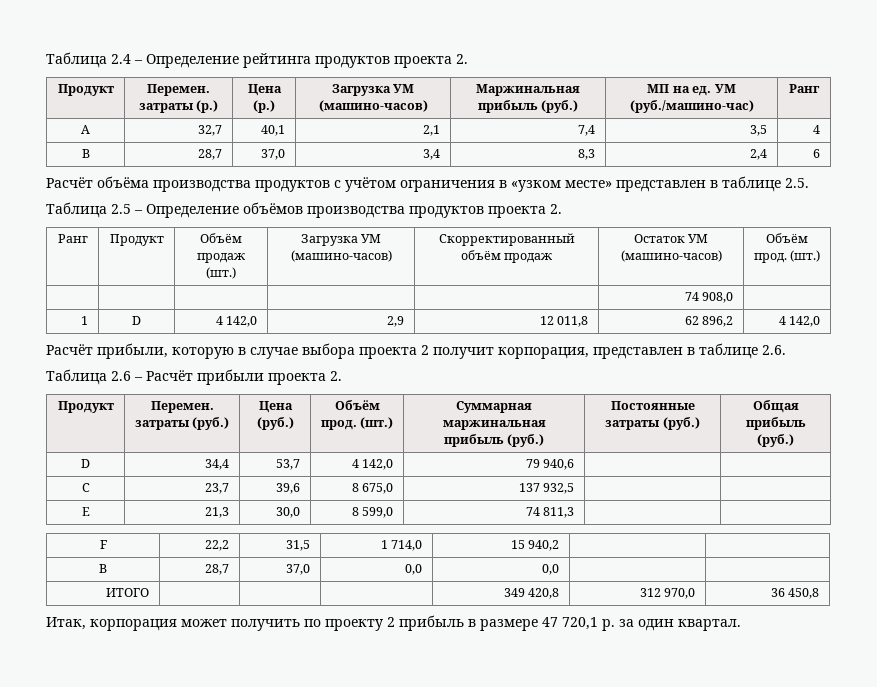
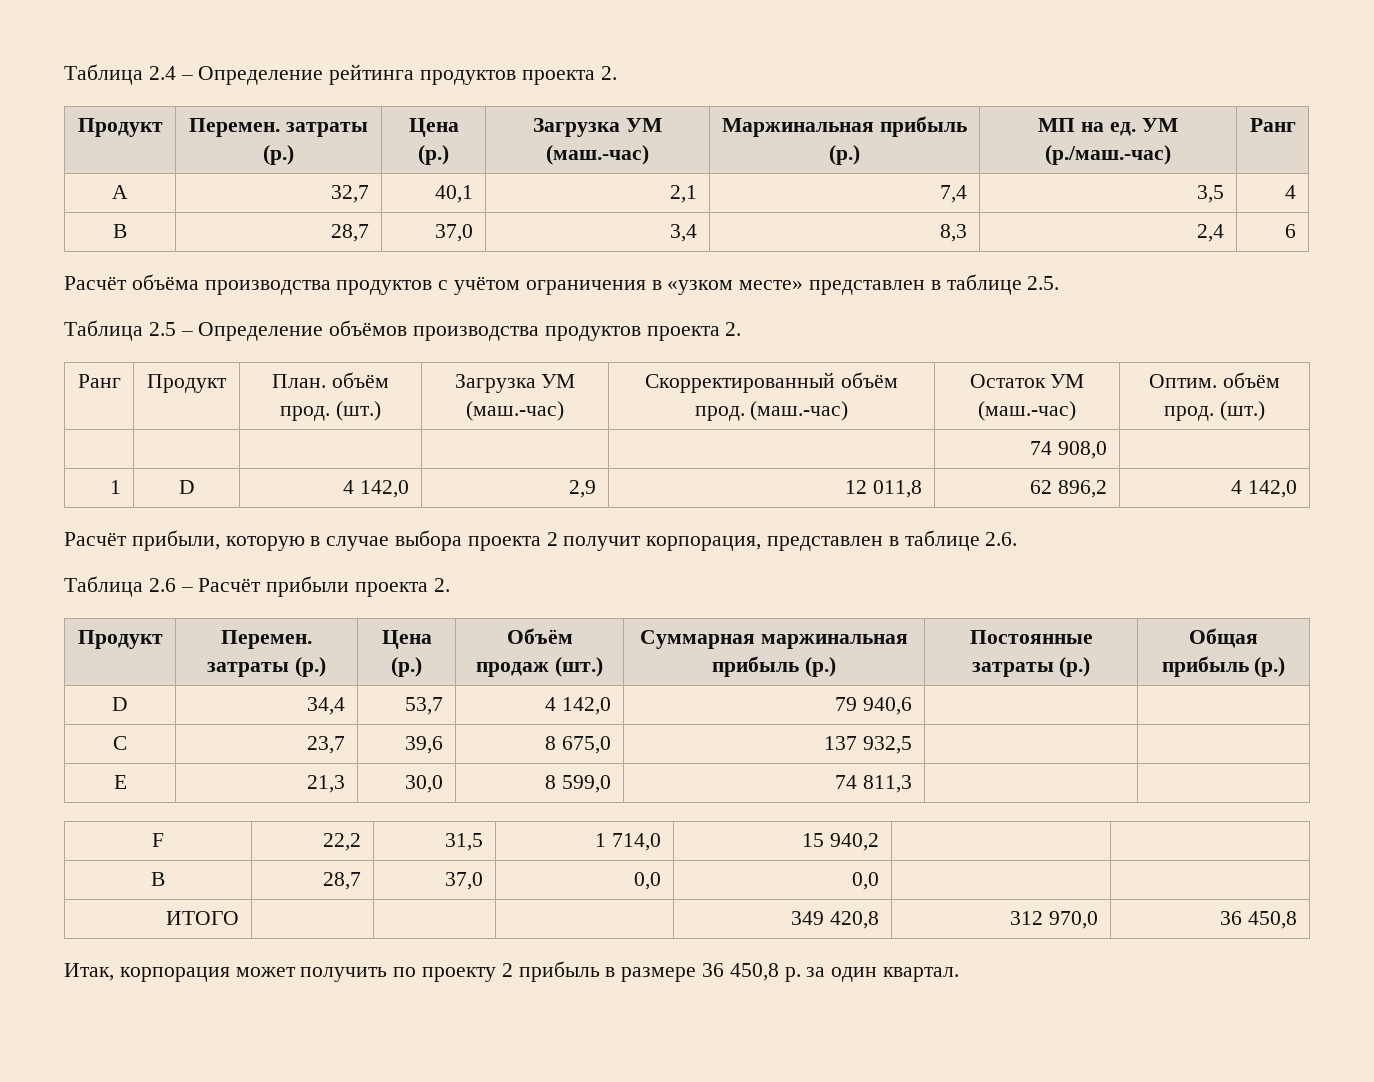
[318,100,428,112] (машино-часов) -> [546,145,649,165] (маш.-час)
[541,100,579,113] (руб.) -> [829,145,860,165] (р.)
[629,100,754,113] (руб./машино-час) -> [1045,145,1171,165] (р./маш.-час)
[200,233,242,243] [197,253,245,263] Объём продаж -> [272,372,389,388] [280,406,331,421] План. объём прод.
[290,250,392,262] (машино-часов) -> [466,401,564,421] (маш.-час)
[504,253,553,263] продаж -> [694,401,849,421] прод. (маш.-час)
[620,250,722,262] [765,233,808,243] (машино-часов) | Объём -> [978,401,1076,421] [1149,372,1280,388] (маш.-час) | Оптим. объём
[192,417,230,430] [258,401,293,413] [256,417,294,430] [334,400,380,410] [320,420,357,430] (руб.) | Цена (руб.) | Объём прод. -> [294,657,326,677] [381,630,432,649] [391,657,422,677] [506,628,573,644] [476,662,550,677] (р.) | Цена (р.) | Объём продаж
[507,434,545,447] (руб.) -> [804,657,836,677] (р.)
[662,417,700,430] (руб.) -> [1059,657,1091,677] (р.)
[756,434,794,447] (руб.) -> [1254,657,1286,677] (р.)
[542,617,598,630] 47 720,1 -> [702,963,779,981] 36 450,8

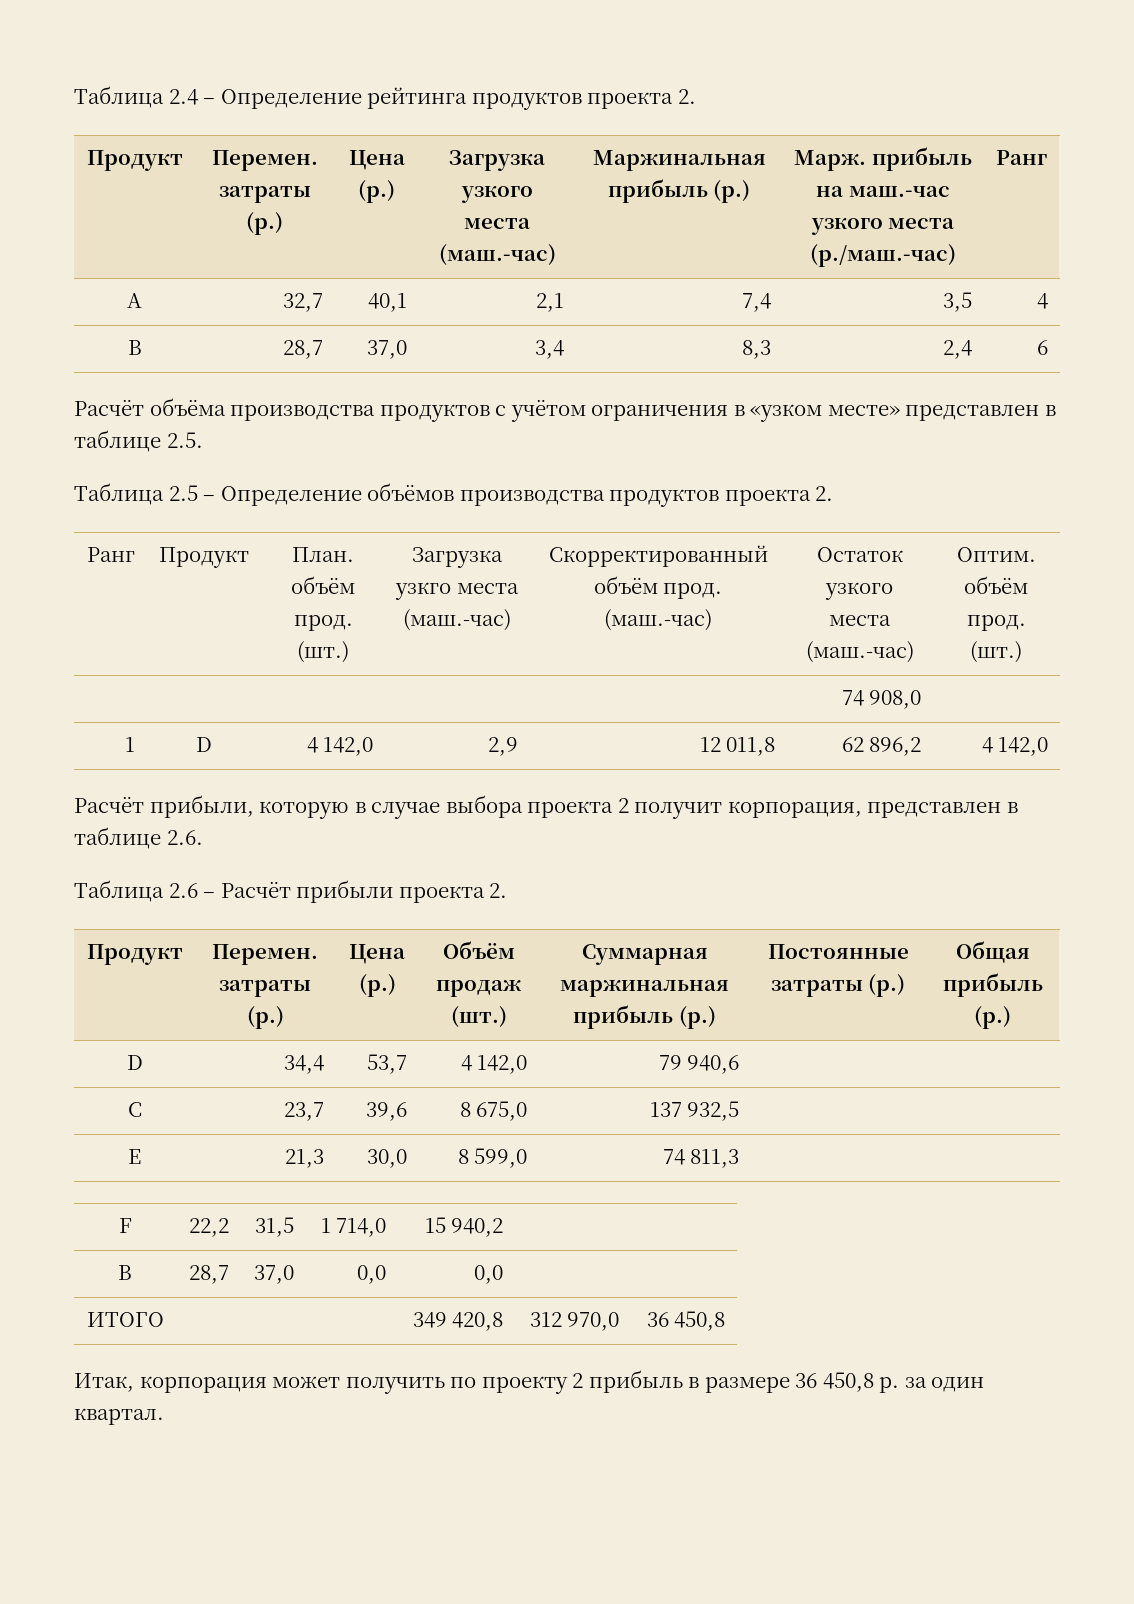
[625,118,662,132] УМ -> [460,186,533,203] [464,218,530,229] узкого места
[1038,118,1178,136] МП на ед. УМ -> [794,147,972,171] [816,186,950,197] [810,218,955,235] Марж. прибыль на маш.-час узкого места
[541,374,576,388] УМ -> [395,582,519,600] узкго места
[1050,374,1085,388] УМ -> [825,582,893,600] [829,615,891,626] узкого места

